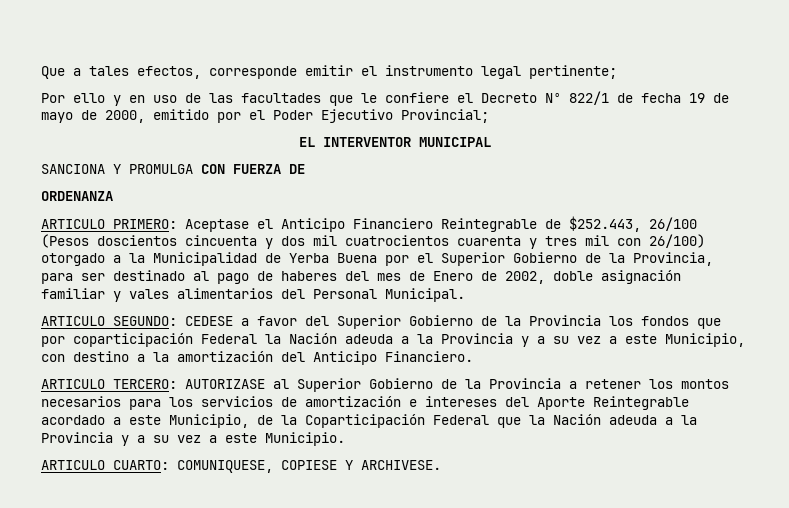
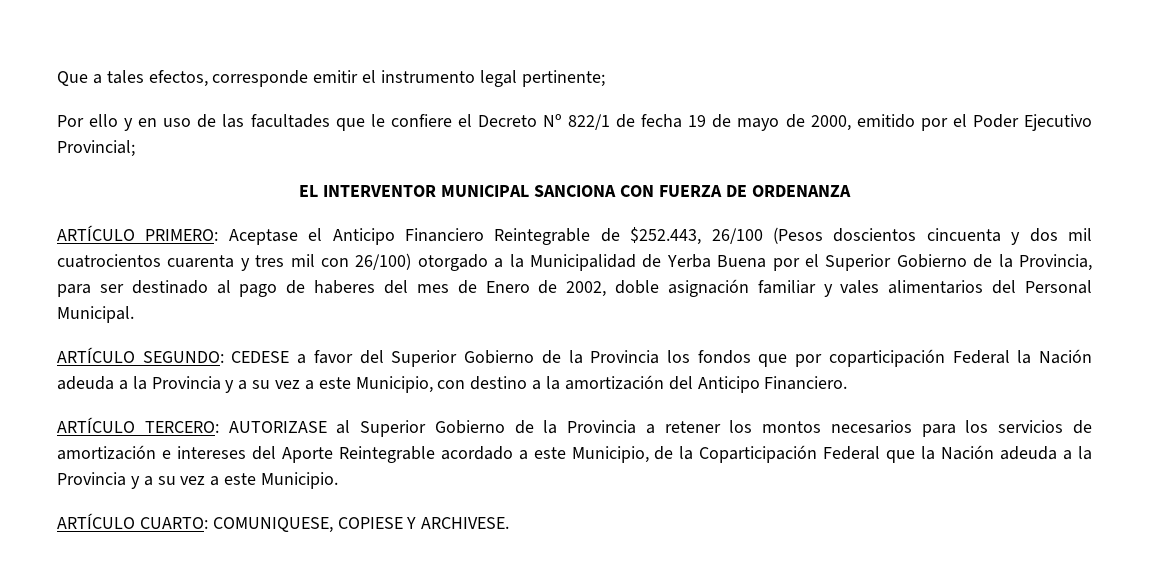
[41,164,193,174] // SANCIONA Y PROMULGA -> [534,185,617,197] SANCIONA
(305, 169) // -> (747, 191) none
[41,219,105,229] ARTICULO -> [57,225,135,241] ARTÍCULO
[41,316,105,326] ARTICULO -> [57,347,135,363] ARTÍCULO
[41,379,105,389] ARTICULO -> [57,417,135,433] ARTÍCULO
[41,460,105,470] ARTICULO -> [57,513,135,529] ARTÍCULO

